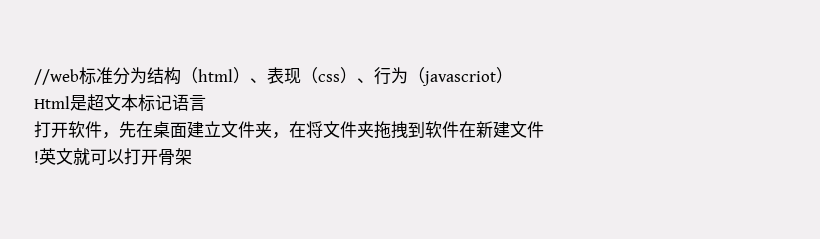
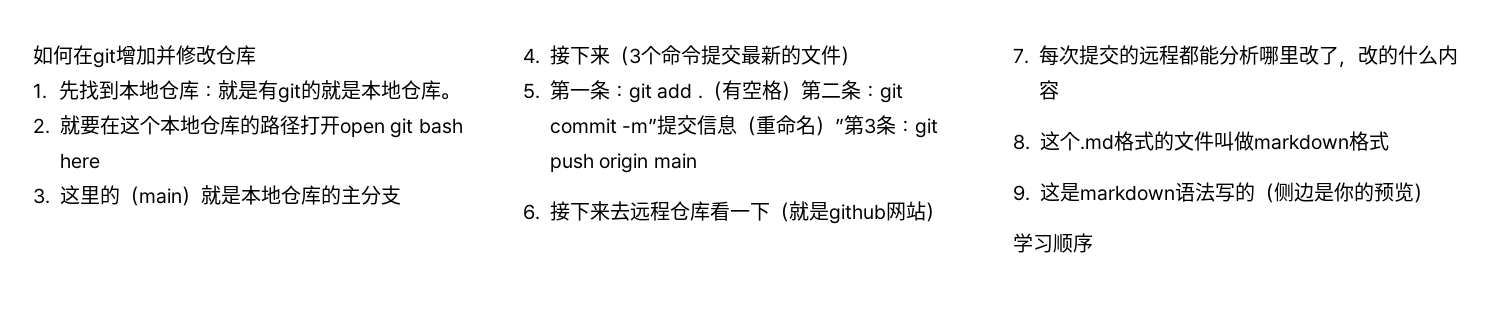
[34,67,513,86] [34,94,206,112] [34,121,544,139] [34,148,192,165] //web标准分为结构（html）、表现（css）、行为（javascriot） // Html是超文本标记语言 // 打开软件，先在桌面建立文件夹，在将文件夹拖拽到软件在新建文件 // !英文就可以打开骨架 -> [33,45,256,68] [33,80,460,103] [33,115,463,138] [60,153,100,169] [33,185,401,206] [523,45,860,66] [523,80,903,103] [550,115,939,138] [550,153,697,173] [523,201,945,224] [1013,45,1458,68] [1039,80,1059,100] [1013,131,1389,151] [1013,182,1433,203] [1013,233,1093,253] 如何在git增加并修改仓库 // 1.先找到本地仓库：就是有git的就是本地仓库。 // 2.就要在这个本地仓库的路径打开open git bash here // 3.这里的（main）就是本地仓库的主分支 // 4.接下来（3个命令提交最新的文件） // 5.第一条：git add .（有空格）第二条：git commit -m”提交信息（重命名）”第3条：git push origin main // 6.接下来去远程仓库看一下（就是github网站） // 7.每次提交的远程都能分析哪里改了，改的什么内容 // 8.这个.md格式的文件叫做markdown格式 // 9.这是markdown语法写的（侧边是你的预览） // 学习顺序

